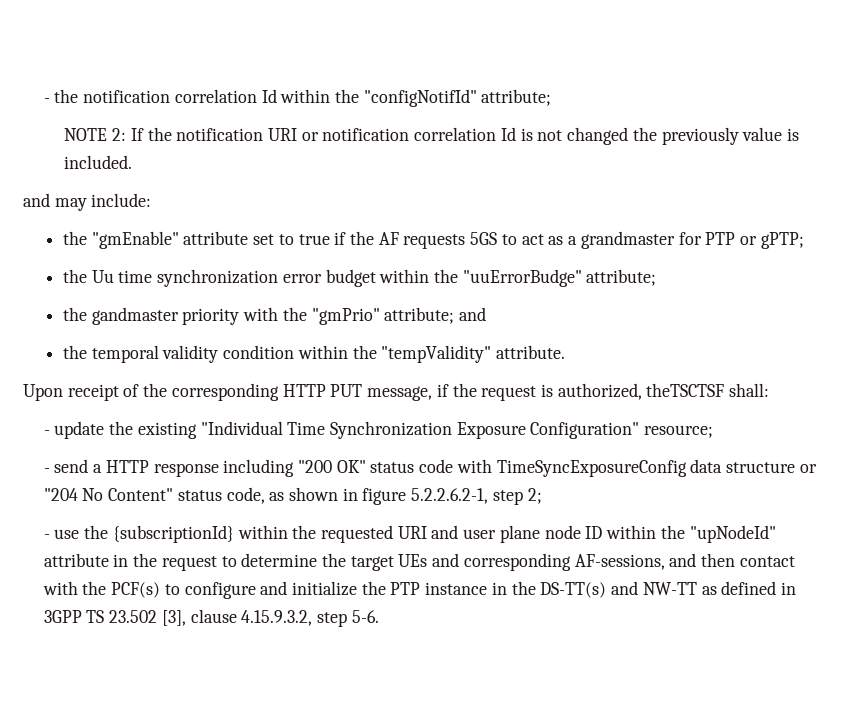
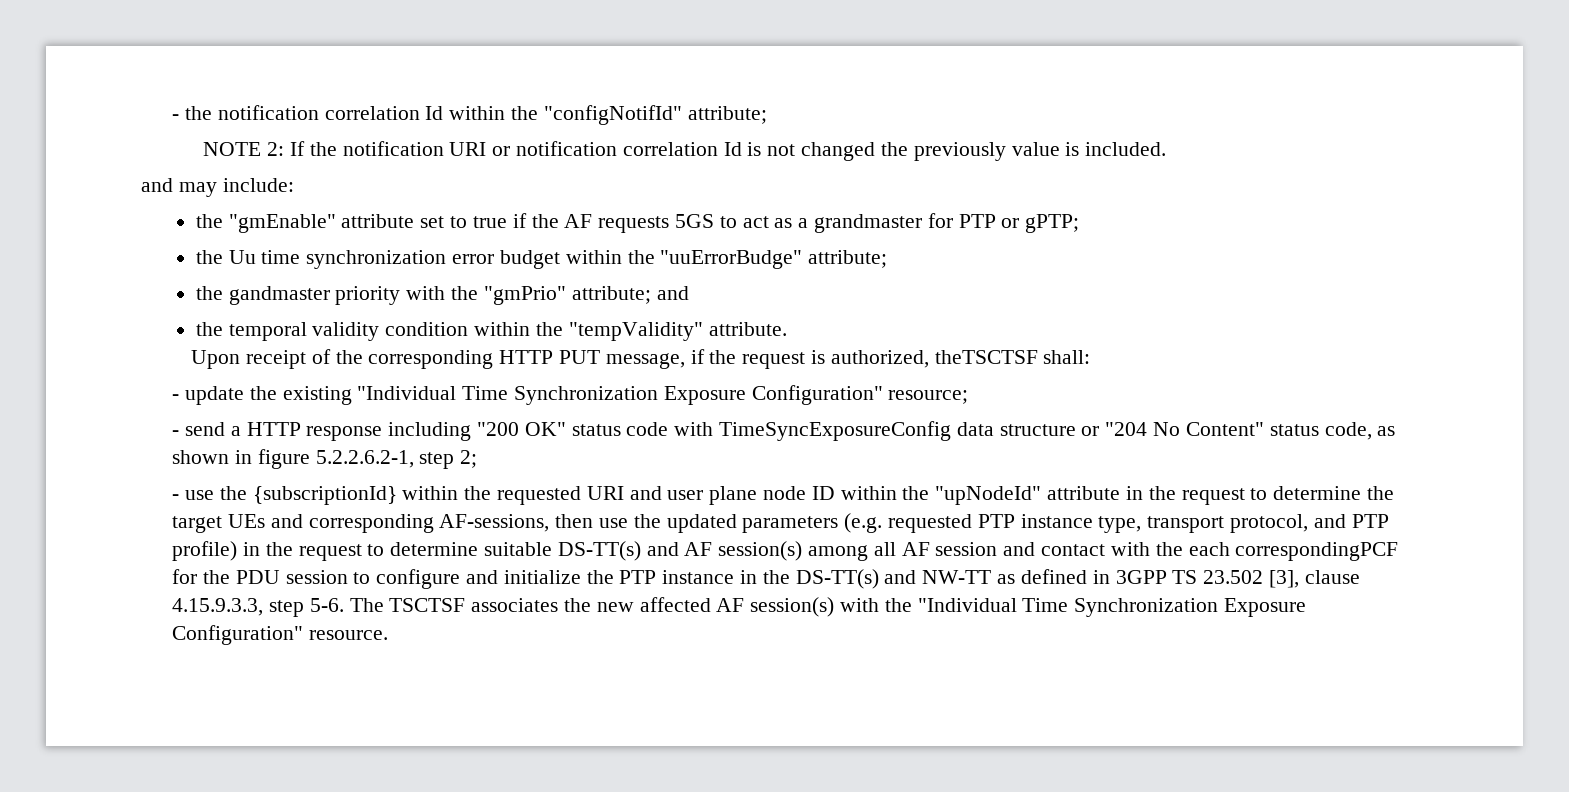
[669,553,795,567] [42,581,161,598] and then contact with the PCF(s) -> [555,513,1389,533] [172,541,1399,561] [172,569,348,584] then use the updated parameters (e.g. requested PTP instance type, transport protocol, and PTP profile) in the request to determine suitable DS-TT(s) and AF session(s) among all AF session and contact with the each correspondingPCF for the PDU session
[241,610,313,626] 4.15.9.3.2, -> [172,598,264,616] 4.15.9.3.3,
(379, 616) none -> [349,597,1307,617] [172,625,389,645] The TSCTSF associates the new affected AF session(s) with the "Individual Time Synchronization Exposure Configuration" resource.

